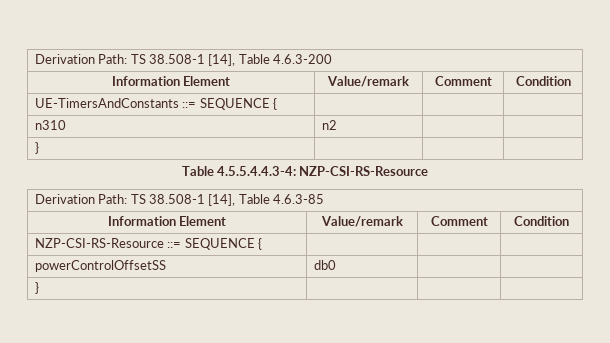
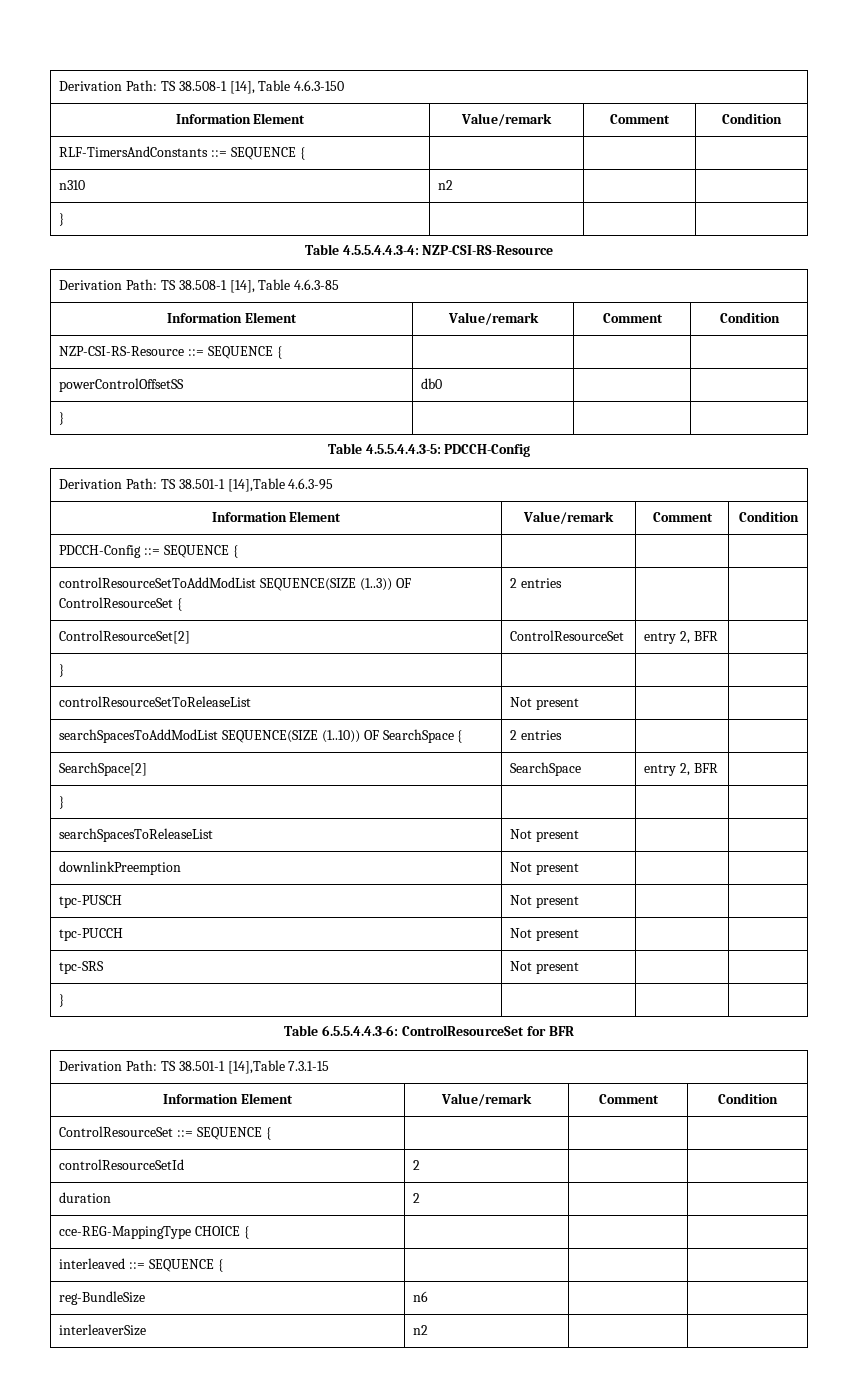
[34,54,333,66] [111,76,231,86] [327,76,409,87] [434,76,492,86] [515,76,571,86] [34,98,179,108] Derivation Path: TS 38.508-1 [14], Table 4.6.3-200 // Information Element | Value/remark | Comment | Condition // UE-TimersAndConstants -> [59,80,345,94] [175,113,306,124] [461,113,552,126] [610,114,670,124] [722,113,782,124] [59,146,209,157] Derivation Path: TS 38.508-1 [14], Table 4.6.3-150 // Information Element | Value/remark | Comment | Condition // RLF-TimersAndConstants
(39, 288) none -> [327,443,531,457] [59,478,334,492] [211,511,342,522] [523,511,614,524] [652,512,713,522] [738,511,799,522] [59,545,238,558] [59,577,411,591] [59,597,183,611] [510,578,563,588] [59,630,191,644] [510,630,625,641] [644,631,719,644] [59,664,65,677] [59,696,252,707] [510,697,580,710] [59,729,463,743] [510,730,563,740] [59,762,148,776] [510,762,582,776] [644,763,719,776] [59,796,65,809] [59,828,214,842] [510,829,580,842] [59,861,182,875] [510,862,580,875] [59,895,123,908] [510,895,580,908] [59,928,124,941] [510,928,580,941] [59,961,105,974] [510,961,580,974] [59,994,65,1007] [284,1025,574,1036] [59,1060,330,1074] [163,1093,293,1104] [441,1093,532,1106] [598,1094,659,1104] [718,1093,778,1104] [59,1126,271,1140] [59,1159,185,1170] [413,1160,421,1170] [59,1192,112,1203] [413,1193,421,1203] [59,1226,250,1239] [59,1258,223,1272] [59,1291,146,1305] [413,1291,429,1302] [59,1324,147,1336] [413,1325,429,1335] // Table 4.5.5.4.4.3-5: PDCCH-Config // Derivation Path: TS 38.501-1 [14],Table 4.6.3-95 // Information Element | Value/remark | Comment | Condition // PDCCH-Config ::= SEQUENCE { | | | // controlResourceSetToAddModList SEQUENCE(SIZE (1..3)) OF ControlResourceSet { | 2 entries | | // ControlResourceSet[2] | ControlResourceSet | entry 2, BFR | // } | | | // controlResourceSetToReleaseList | Not present | | // searchSpacesToAddModList SEQUENCE(SIZE (1..10)) OF SearchSpace { | 2 entries | | // SearchSpace[2] | SearchSpace | entry 2, BFR | // } | | | // searchSpacesToReleaseList | Not present | | // downlinkPreemption | Not present | | // tpc-PUSCH | Not present | | // tpc-PUCCH | Not present | | // tpc-SRS | Not present | | // } | | | // Table 6.5.5.4.4.3-6: ControlResourceSet for BFR // Derivation Path: TS 38.501-1 [14],Table 7.3.1-15 // Information Element | Value/remark | Comment | Condition // ControlResourceSet ::= SEQUENCE { | | | // controlResourceSetId | 2 | | // duration | 2 | | // cce-REG-MappingType CHOICE { | | | // interleaved ::= SEQUENCE { | | | // reg-BundleSize | n6 | | // interleaverSize | n2 | |

